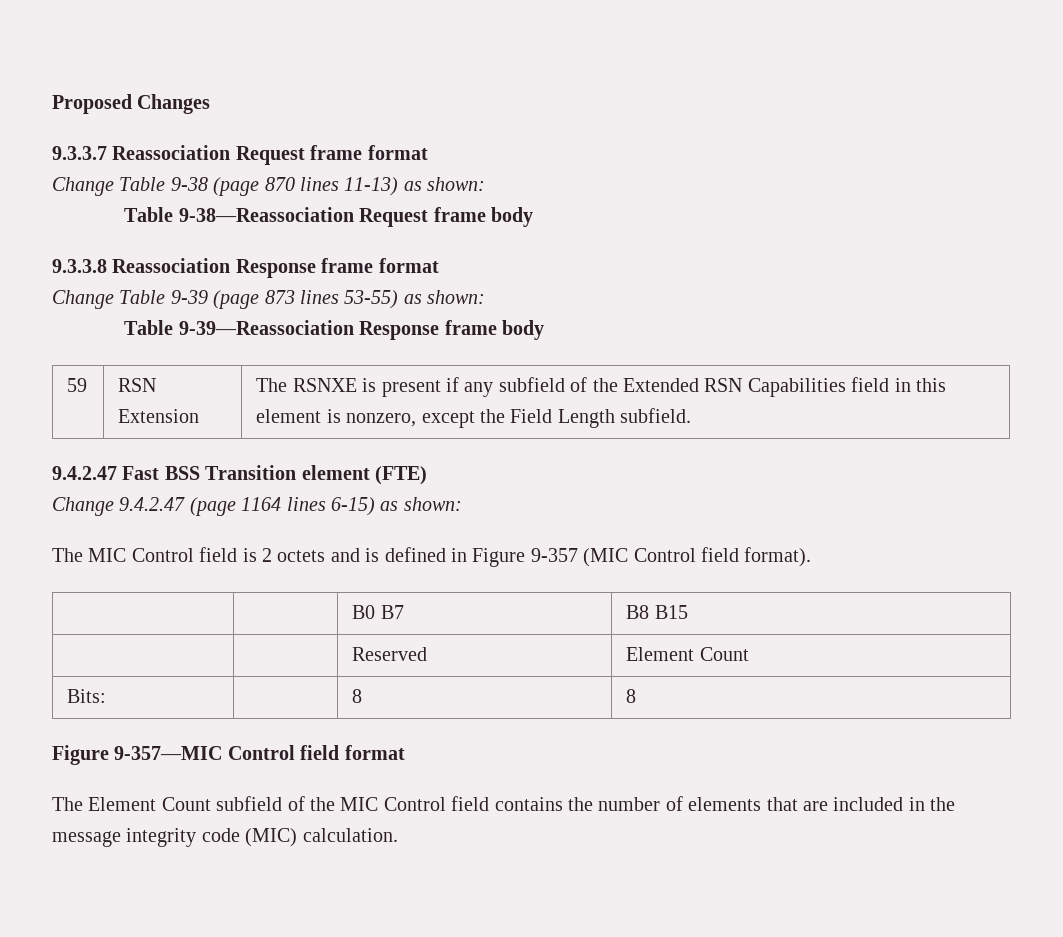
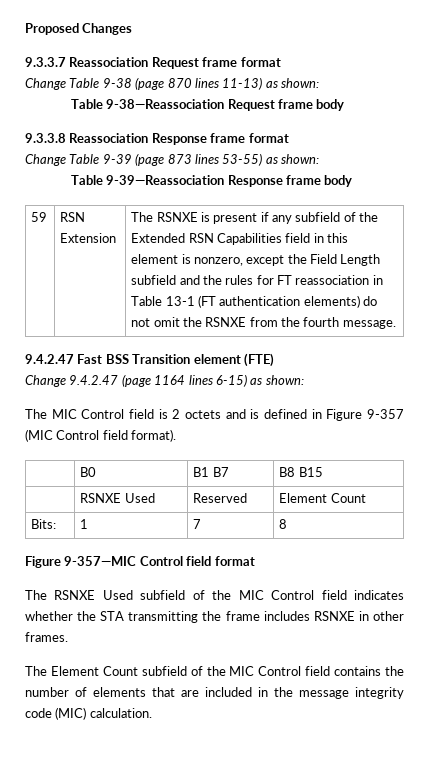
[620,408,692,423] subfield. -> [131,275,383,285] [131,295,378,308] [131,317,396,329] subfield and the rules for FT reassociation in Table 13-1 (FT authentication elements) do not omit the RSNXE from the fourth message.
[352,605,376,619] | B0 -> [80,467,97,477] [193,467,210,477] B0 | B1
(688, 612) none -> [80,493,155,503] RSNXE Used
[352,689,363,703] | 8 -> [80,519,89,529] [193,519,202,529] 1 | 7
(405, 752) none -> [25,590,405,600] [25,611,404,623] [25,632,68,642] // The RSNXE Used subfield of the MIC Control field indicates whether the STA transmitting the frame includes RSNXE in other frames.

